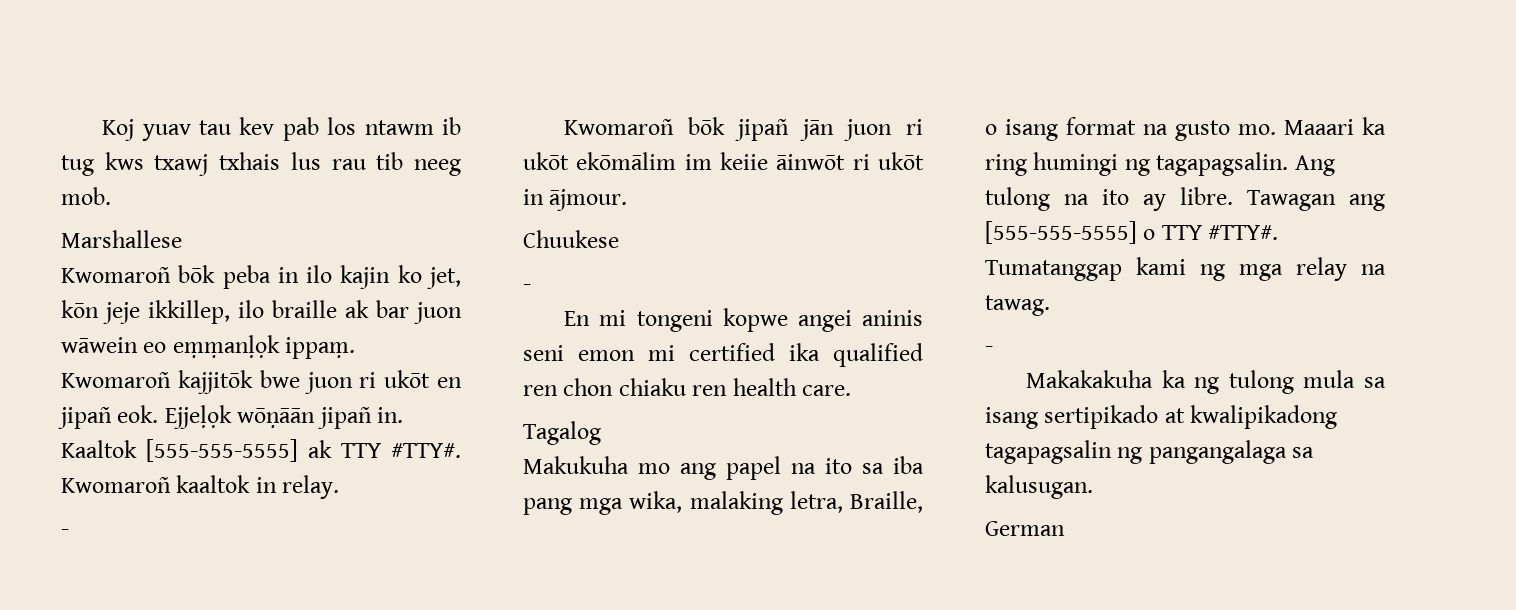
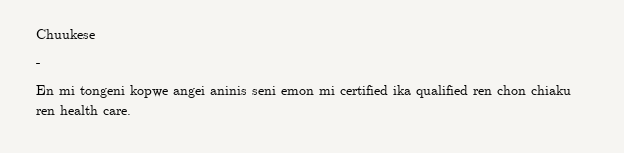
[102,117,462,141] [61,152,462,176] [61,187,111,205] [61,230,182,248] [61,265,461,289] [61,300,462,324] [61,335,356,359] [61,370,462,394] [58,405,404,429] [61,439,461,462] [61,475,340,499] [61,529,69,536] [564,117,923,141] [523,152,924,170] [523,189,628,211] Koj yuav tau kev pab los ntawm ib tug kws txawj txhais lus rau tib neeg mob. // Marshallese // Kwomaroñ bōk peba in ilo kajin ko jet, kōn jeje ikkillep, ilo braille ak bar juon wāwein eo eṃṃanḷọk ippaṃ. Kwomaroñ kajjitōk bwe juon ri ukōt en jipañ eok. Ejjeḷọk wōṇāān jipañ in. Kaaltok [555-555-5555] ak TTY #TTY#. Kwomaroñ kaaltok in relay. // - // Kwomaroñ bōk jipañ jān juon ri ukōt ekōmālim im keiie āinwōt ri ukōt in ājmour. // -> (36, 34) none
[523,421,601,445] [523,456,924,480] [523,491,923,515] [985,117,1386,141] [985,152,1335,176] [985,187,1385,211] [985,221,1279,244] [985,257,1386,281] [985,295,1050,316] [985,346,993,353] [1026,370,1386,394] [985,405,1338,429] [985,440,1315,464] [985,475,1093,499] [985,521,1065,536] // Tagalog // Makukuha mo ang papel na ito sa iba pang mga wika, malaking letra, Braille, o isang format na gusto mo. Maaari ka ring humingi ng tagapagsalin. Ang tulong na ito ay libre. Tawagan ang [555-555-5555] o TTY #TTY#. Tumatanggap kami ng mga relay na tawag. // - // Makakakuha ka ng tulong mula sa isang sertipikado at kwalipikadong tagapagsalin ng pangangalaga sa kalusugan. // German -> (131, 112) none

